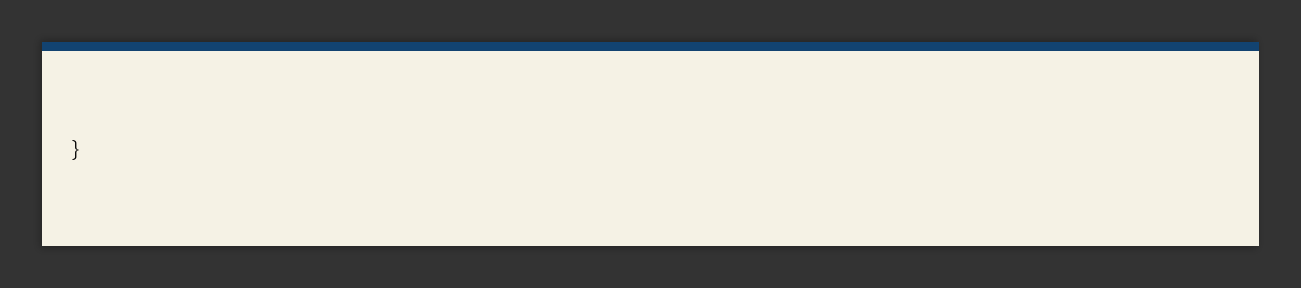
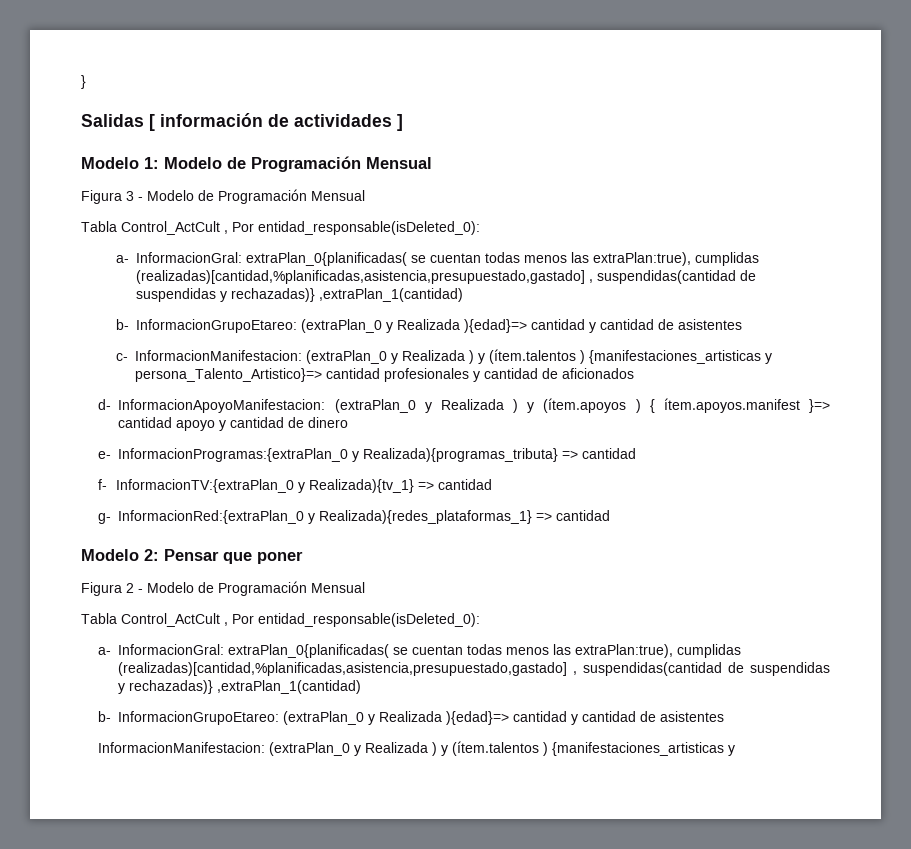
(81, 150) none -> [81,113,403,131] [81,156,432,172] [81,189,365,204] [81,221,480,235] [115,252,759,266] [135,270,756,284] [135,288,463,302] [115,319,742,333] [115,349,772,364] [134,368,634,382] [98,398,830,413] [118,417,349,431] [98,448,637,462] [98,479,492,493] [98,510,611,524] [81,549,303,564] [81,581,365,596] [81,613,480,627] [98,644,742,658] [118,662,830,676] [118,680,362,694] [98,711,725,725] [98,741,736,756] // Salidas [ información de actividades ] // Modelo 1: Modelo de Programación Mensual // Figura 3 - Modelo de Programación Mensual // Tabla Control_ActCult , Por entidad_responsable(isDeleted_0): // a- InformacionGral: extraPlan_0{planificadas( se cuentan todas menos las extraPlan:true), cumplidas (realizadas)[cantidad,%planificadas,asistencia,presupuestado,gastado] , suspendidas(cantidad de suspendidas y rechazadas)} ,extraPlan_1(cantidad) // b- InformacionGrupoEtareo: (extraPlan_0 y Realizada ){edad}=> cantidad y cantidad de asistentes // c- InformacionManifestacion: (extraPlan_0 y Realizada ) y (ítem.talentos ) {manifestaciones_artisticas y persona_Talento_Artistico}=> cantidad profesionales y cantidad de aficionados // d- InformacionApoyoManifestacion: (extraPlan_0 y Realizada ) y (ítem.apoyos ) { ítem.apoyos.manifest }=> cantidad apoyo y cantidad de dinero // e- InformacionProgramas:{extraPlan_0 y Realizada){programas_tributa} => cantidad // f- InformacionTV:{extraPlan_0 y Realizada){tv_1} => cantidad // g- InformacionRed:{extraPlan_0 y Realizada){redes_plataformas_1} => cantidad // Modelo 2: Pensar que poner // Figura 2 - Modelo de Programación Mensual // Tabla Control_ActCult , Por entidad_responsable(isDeleted_0): // a- InformacionGral: extraPlan_0{planificadas( se cuentan todas menos las extraPlan:true), cumplidas (realizadas)[cantidad,%planificadas,asistencia,presupuestado,gastado] , suspendidas(cantidad de suspendidas y rechazadas)} ,extraPlan_1(cantidad) // b- InformacionGrupoEtareo: (extraPlan_0 y Realizada ){edad}=> cantidad y cantidad de asistentes // InformacionManifestacion: (extraPlan_0 y Realizada ) y (ítem.talentos ) {manifestaciones_artisticas y

